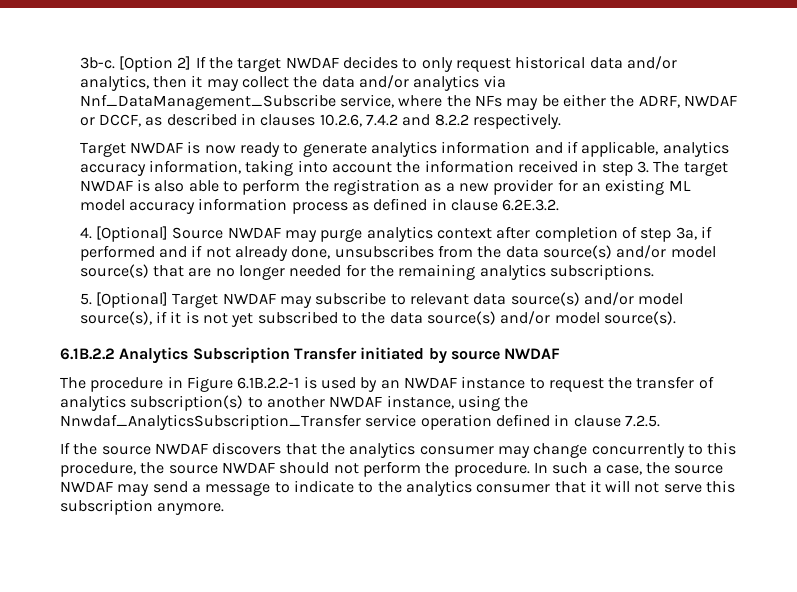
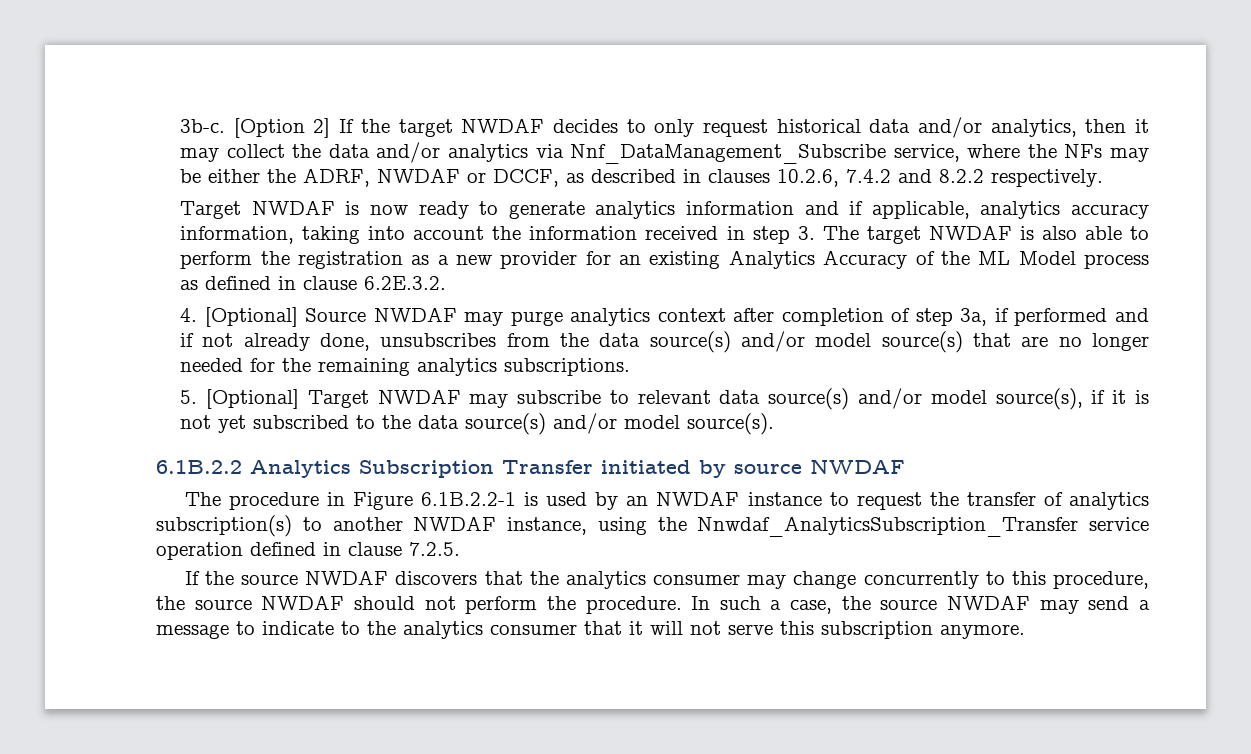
[668,180,691,191] [79,198,288,214] ML model accuracy information -> [728,250,1076,269] Analytics Accuracy of the ML Model

